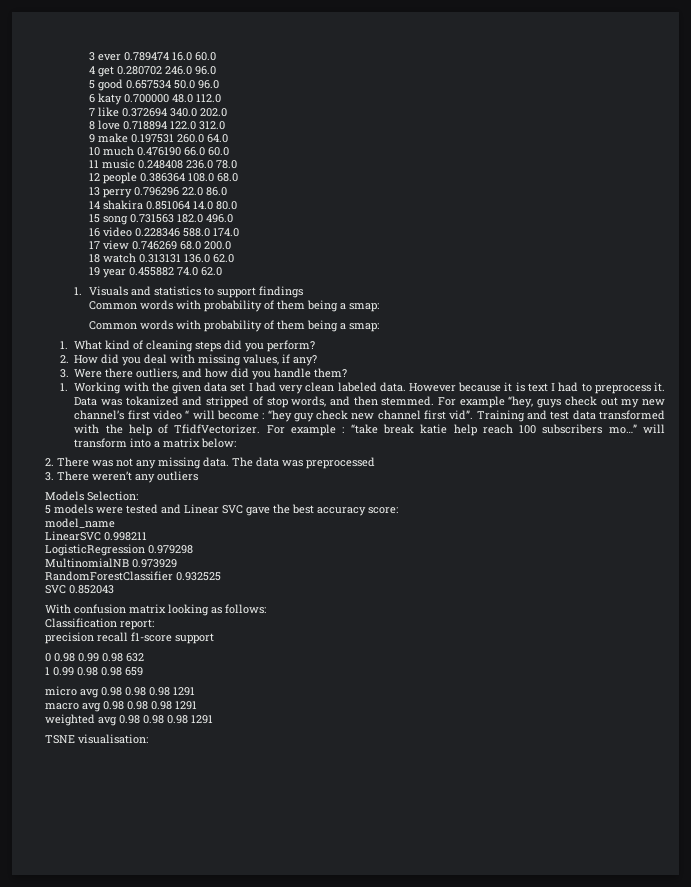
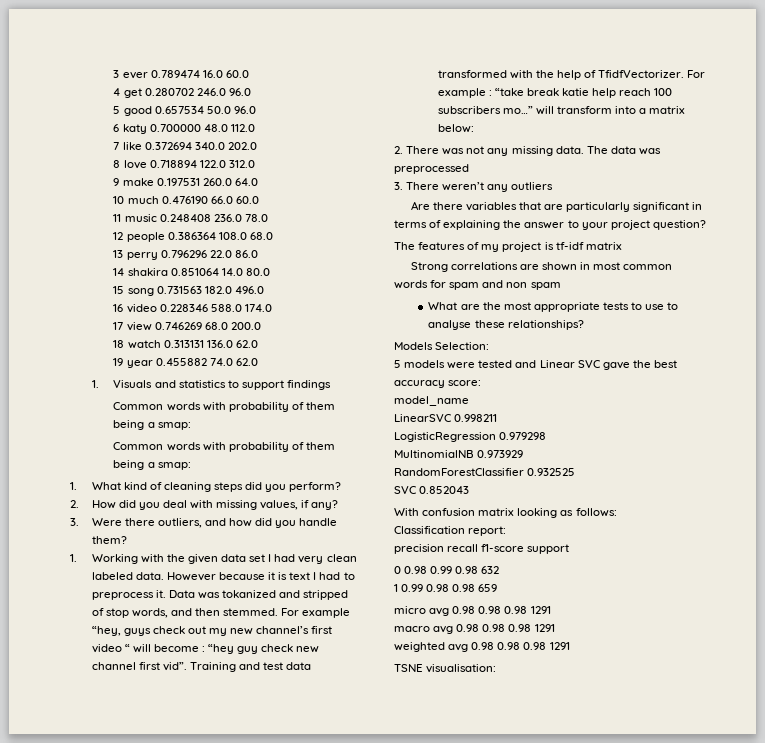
(198, 476) none -> [410,201,703,212] [394,220,706,230] [394,242,622,252] [410,262,673,272] [394,280,561,290] [428,302,679,312] [428,320,584,330] // Are there variables that are particularly significant in terms of explaining the answer to your project question? // The features of my project is tf-idf matrix // Strong correlations are shown in most common words for spam and non spam // What are the most appropriate tests to use to analyse these relationships?

